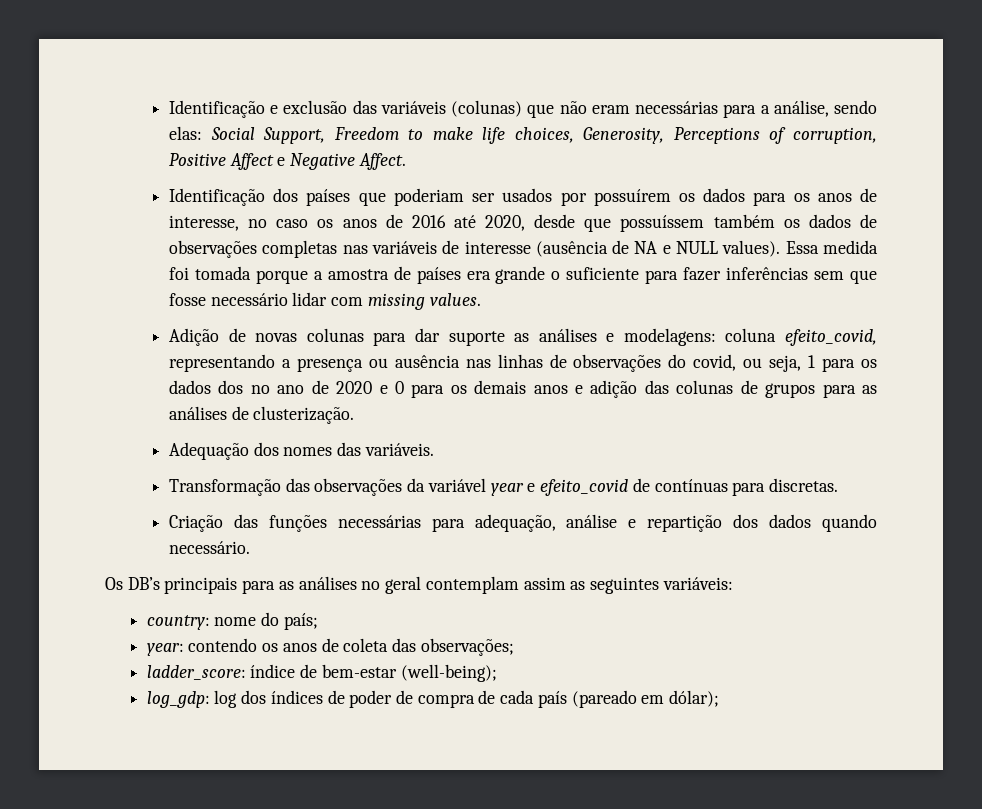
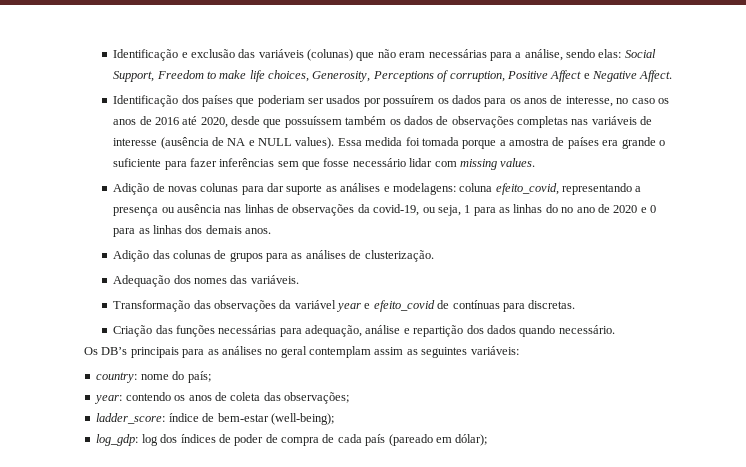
[668,354,737,371] do covid, -> [357,204,420,216] da covid-19,
[860,359,877,368] [169,380,244,394] os dados dos -> [499,204,558,213] as linhas do
[450,380,638,398] os demais anos e adição -> [138,225,272,234] [113,250,150,262] as linhas dos demais anos. // Adição

